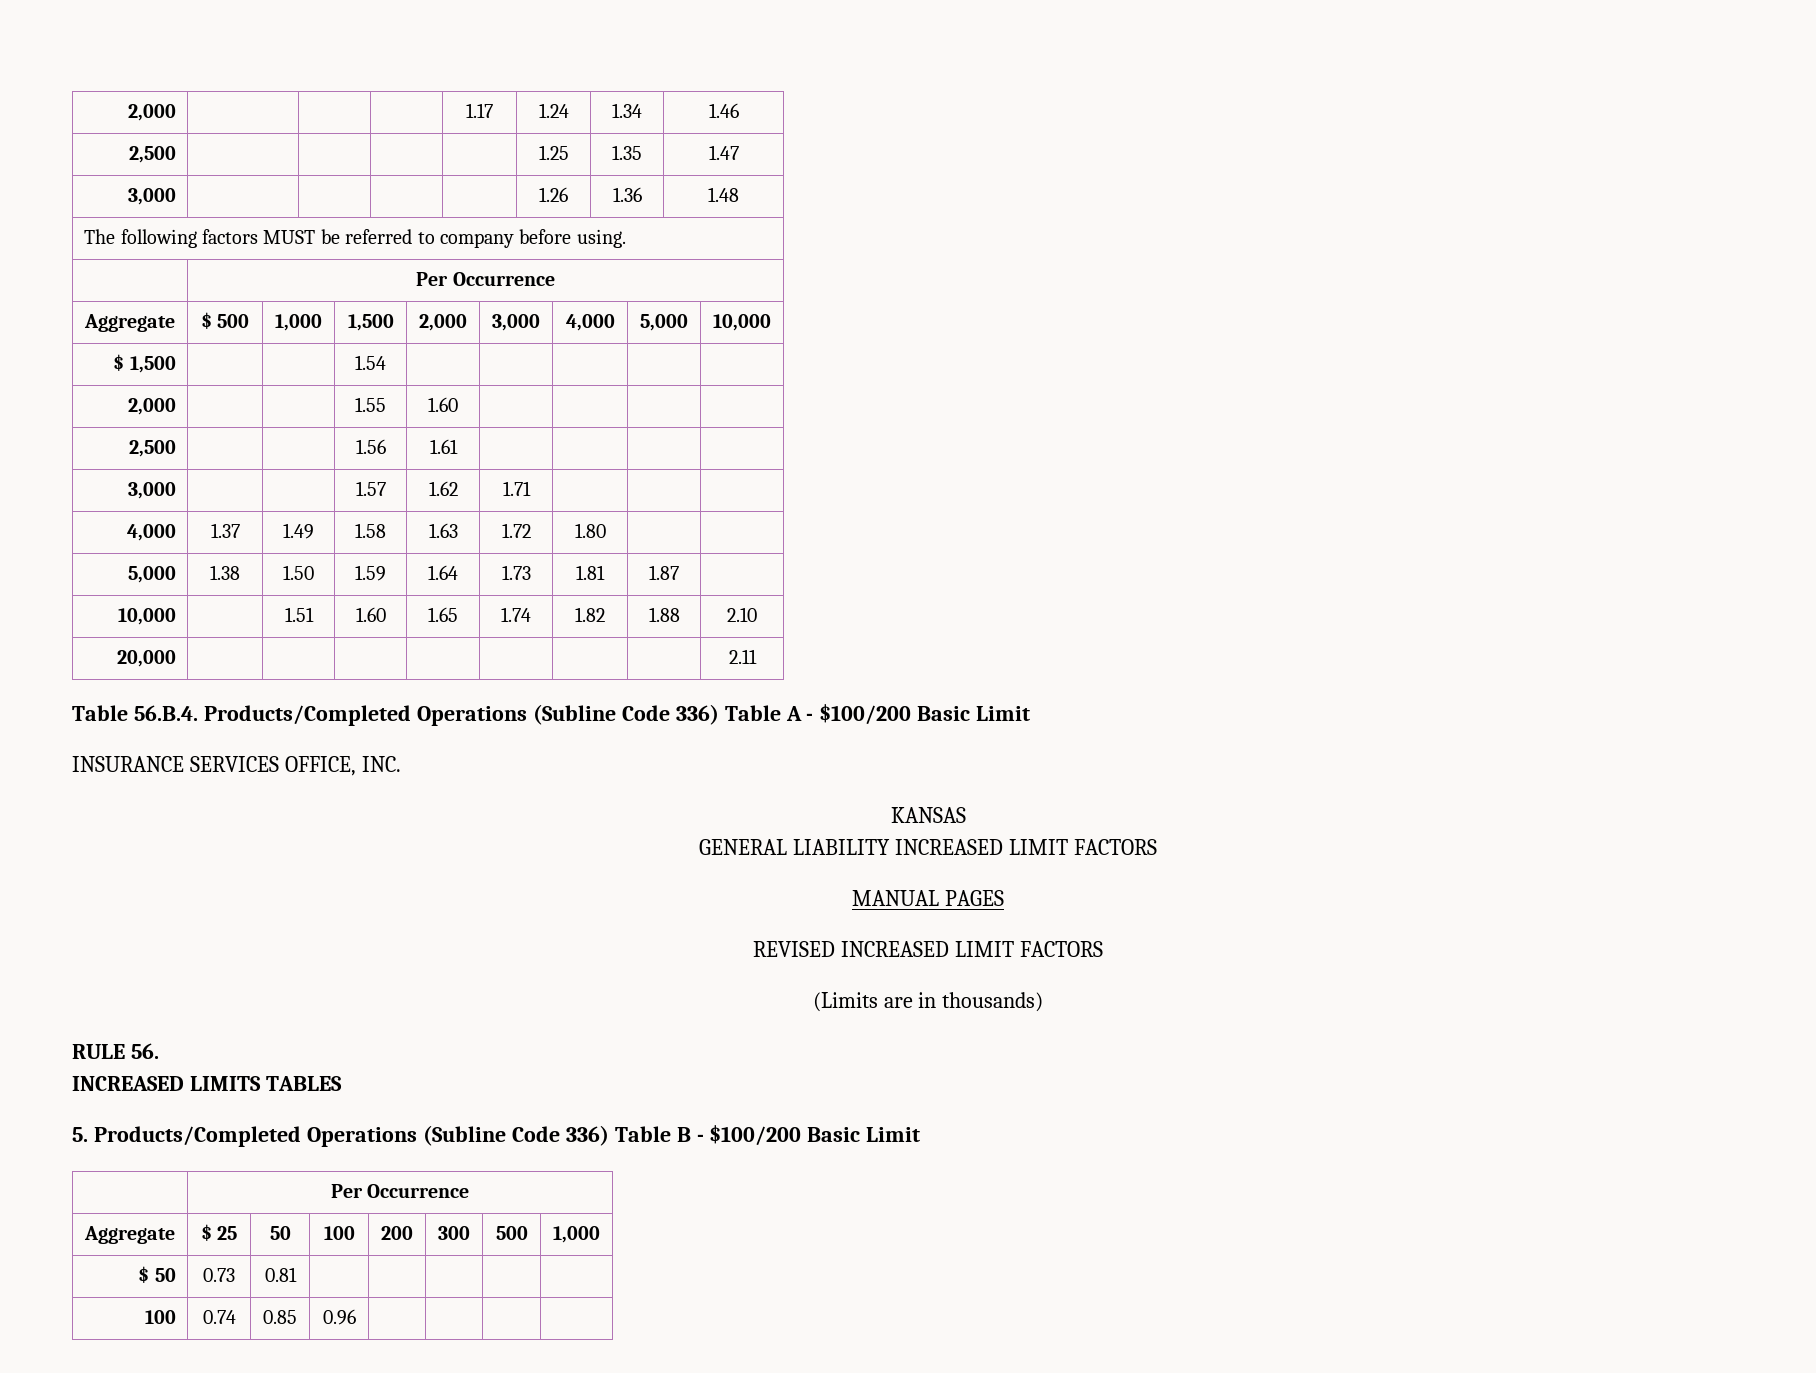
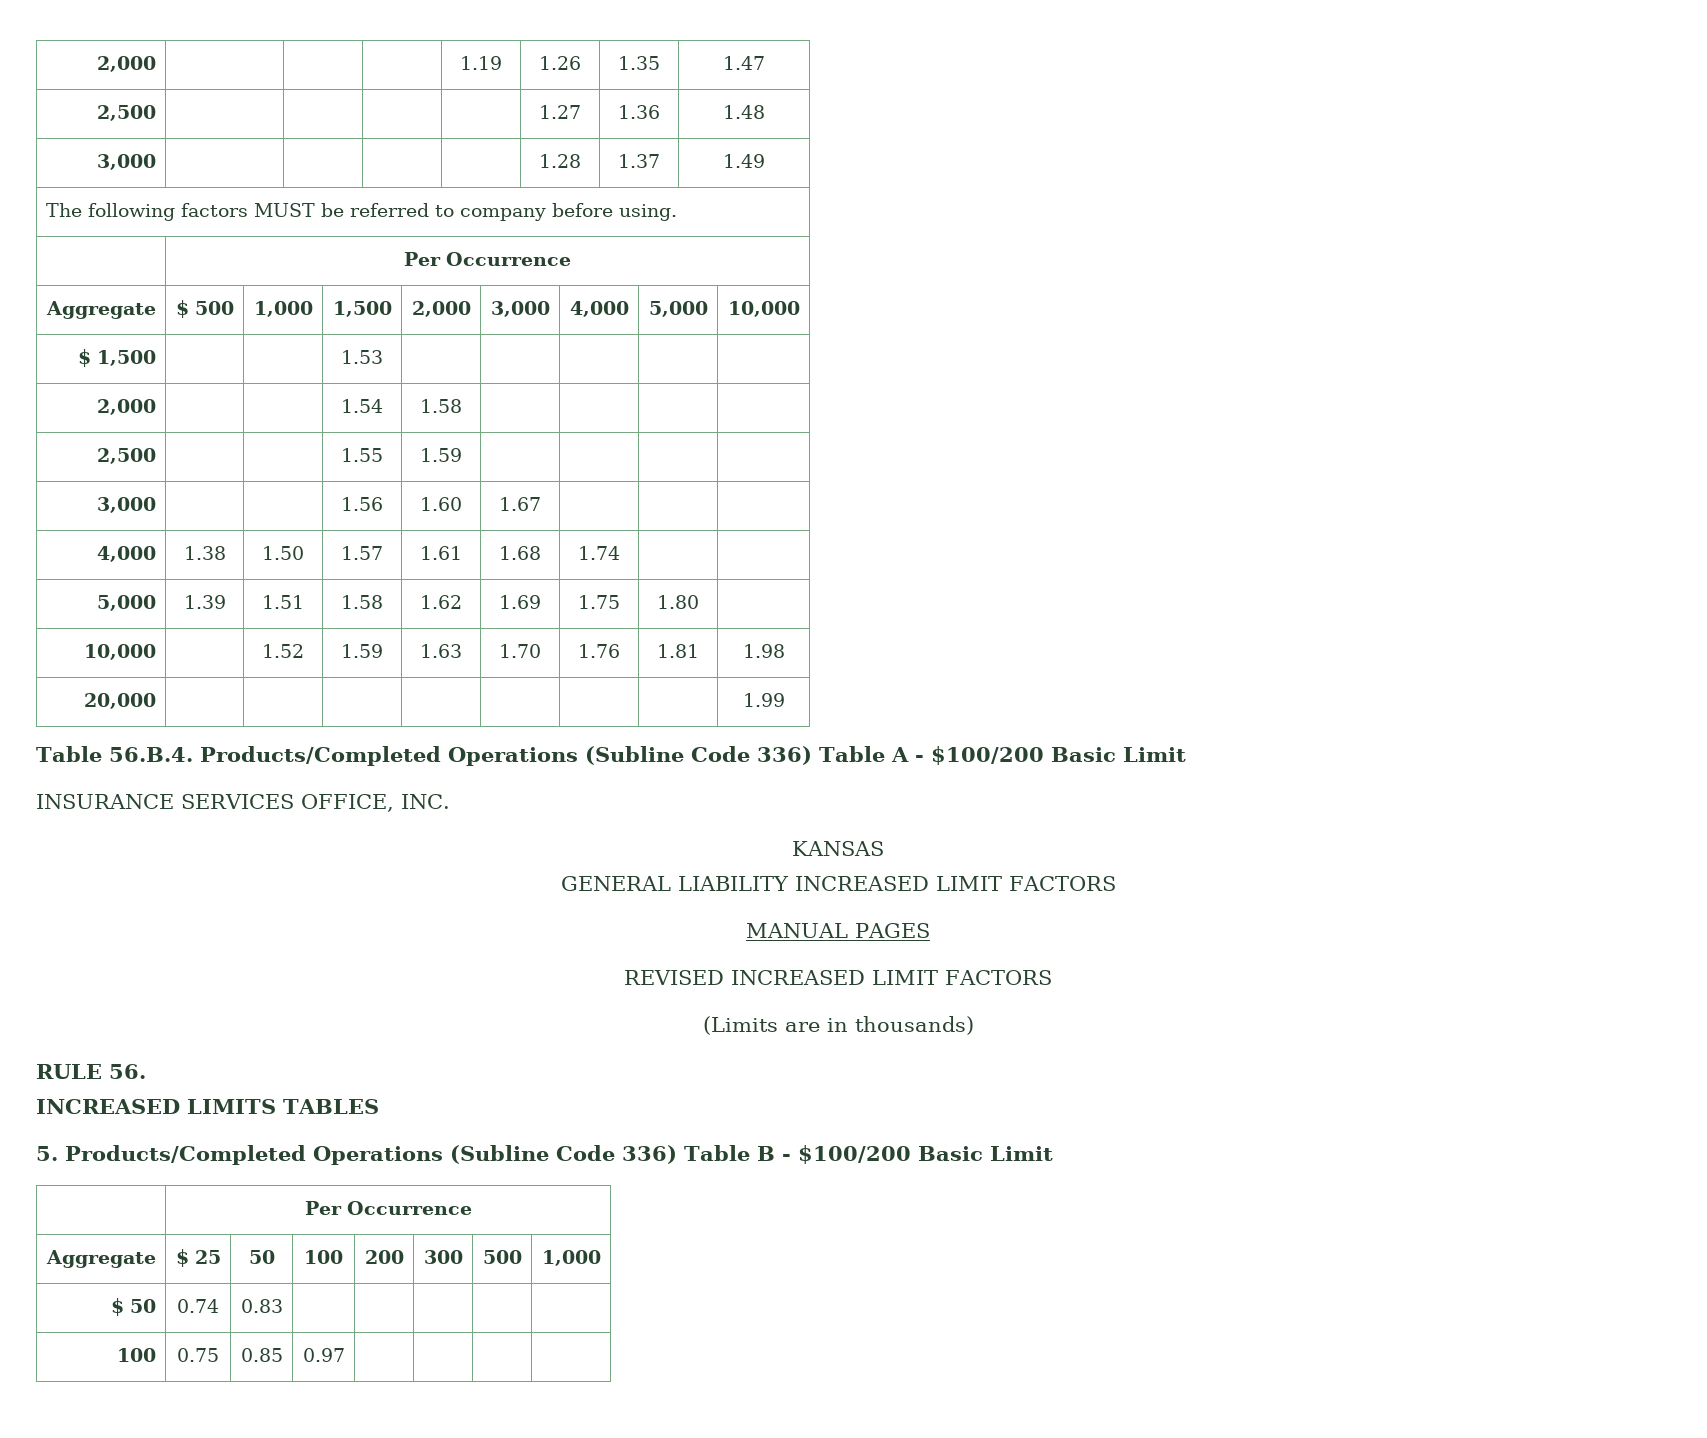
[466,103,493,118] [538,103,569,118] [612,103,642,118] [708,103,739,118] [128,146,176,163] [538,145,569,160] [612,145,642,160] [708,145,739,160] [127,188,176,205] [539,187,568,202] [612,187,642,202] [708,187,739,202] 1.17 | 1.24 | 1.34 | 1.46 // 2,500 | | | | | 1.25 | 1.35 | 1.47 // 3,000 | | | | | 1.26 | 1.36 | 1.48 -> [460,56,502,70] [539,56,581,70] [618,56,660,70] [723,56,765,70] [97,105,157,121] [539,105,581,119] [618,105,660,119] [723,105,765,119] [97,154,157,170] [539,154,581,168] [618,154,660,168] [723,154,765,168] 1.19 | 1.26 | 1.35 | 1.47 // 2,500 | | | | | 1.27 | 1.36 | 1.48 // 3,000 | | | | | 1.28 | 1.37 | 1.49
[355,355,386,370] [127,398,176,415] [355,397,386,412] [428,397,458,412] [128,440,176,457] [355,439,386,454] [429,439,458,454] [127,482,176,499] [355,481,386,496] [428,481,458,496] [502,481,531,496] [126,524,176,541] [210,523,240,538] [283,523,314,539] [355,523,386,538] [428,523,458,538] [501,523,531,538] [574,523,606,538] [127,566,176,583] [210,565,240,580] [283,565,314,580] [355,565,386,581] [428,565,458,580] [501,565,531,580] [576,565,605,580] [649,565,679,580] [117,608,176,625] [284,607,314,622] [355,607,386,622] [428,607,458,622] [501,607,531,622] [575,607,605,622] [648,607,680,622] [727,607,757,622] 1.54 | | | | | // 2,000 | | | 1.55 | 1.60 | | | | // 2,500 | | | 1.56 | 1.61 | | | | // 3,000 | | | 1.57 | 1.62 | 1.71 | | | // 4,000 | 1.37 | 1.49 | 1.58 | 1.63 | 1.72 | 1.80 | | // 5,000 | 1.38 | 1.50 | 1.59 | 1.64 | 1.73 | 1.81 | 1.87 | // 10,000 | | 1.51 | 1.60 | 1.65 | 1.74 | 1.82 | 1.88 | 2.10 -> [341,350,383,364] [97,399,157,415] [341,399,383,413] [420,399,462,413] [97,448,157,464] [341,448,383,462] [420,448,462,462] [97,497,157,513] [341,497,383,511] [420,497,462,511] [499,497,541,511] [97,546,157,562] [183,546,226,560] [262,546,304,560] [341,546,383,560] [420,546,462,560] [499,546,541,560] [578,546,620,560] [97,595,157,611] [183,595,226,609] [262,595,304,609] [341,595,383,609] [420,595,462,609] [499,595,541,609] [578,595,620,609] [657,595,699,609] [84,644,157,660] [262,644,304,658] [341,644,383,658] [420,644,462,658] [499,644,541,658] [578,644,620,658] [657,644,699,658] [742,644,785,658] 1.53 | | | | | // 2,000 | | | 1.54 | 1.58 | | | | // 2,500 | | | 1.55 | 1.59 | | | | // 3,000 | | | 1.56 | 1.60 | 1.67 | | | // 4,000 | 1.38 | 1.50 | 1.57 | 1.61 | 1.68 | 1.74 | | // 5,000 | 1.39 | 1.51 | 1.58 | 1.62 | 1.69 | 1.75 | 1.80 | // 10,000 | | 1.52 | 1.59 | 1.63 | 1.70 | 1.76 | 1.81 | 1.98
[728,649,757,664] 2.11 -> [742,693,785,707] 1.99
[203,1268,235,1282] [264,1267,297,1282] [144,1310,176,1324] [202,1310,236,1324] 0.73 | 0.81 | | | | | // 100 | 0.74 -> [177,1299,219,1313] [240,1299,283,1313] [117,1348,157,1362] [177,1348,219,1362] 0.74 | 0.83 | | | | | // 100 | 0.75
[322,1309,356,1325] 0.96 -> [302,1348,345,1362] 0.97

